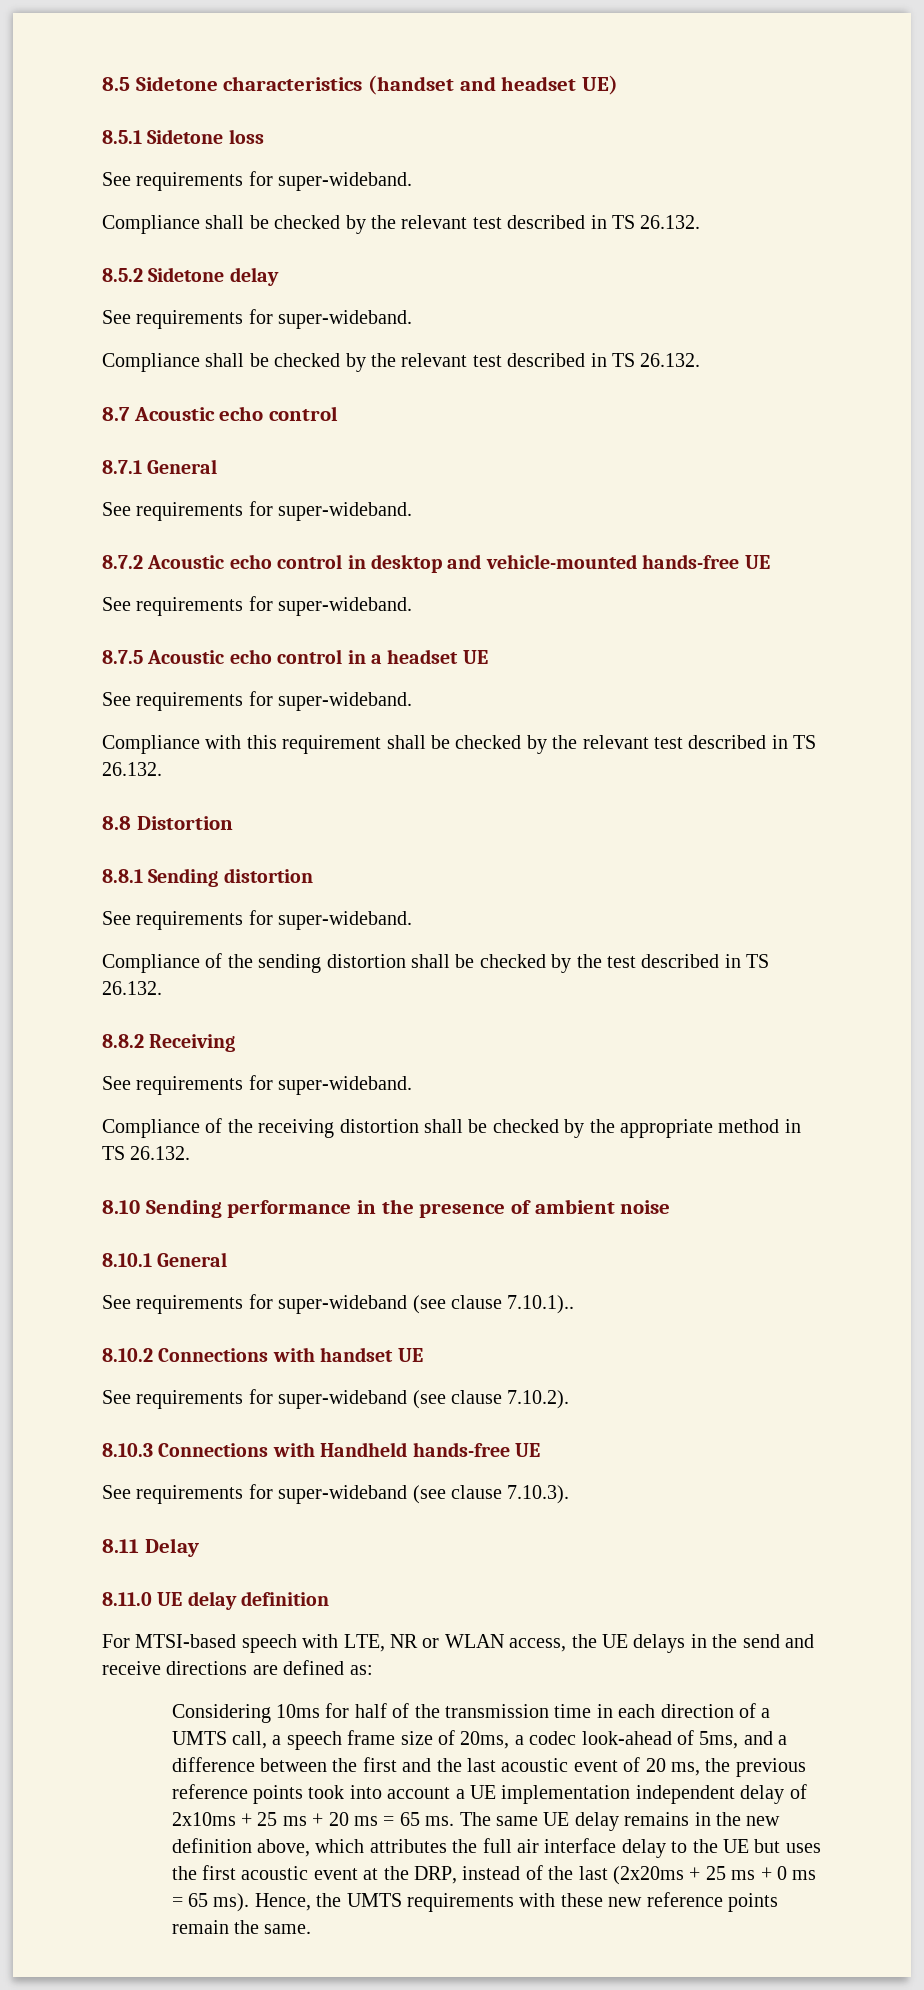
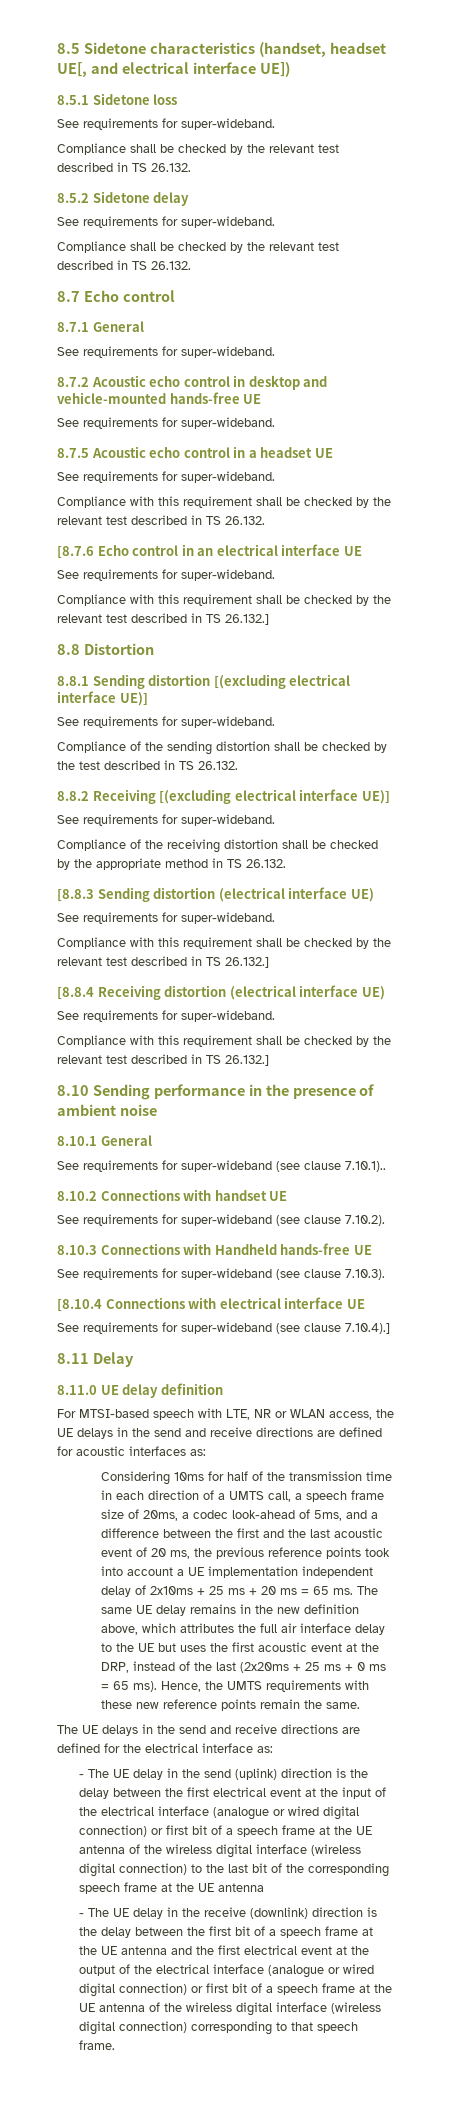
[368,75,619,95] (handset and headset UE) -> [258,42,386,57] [57,62,290,77] (handset, headset UE[, and electrical interface UE])
[133,406,264,421] Acoustic echo -> [83,290,119,302] Echo
(162, 769) none -> [57,544,362,559] [57,569,275,581] [57,594,391,606] [57,613,269,625] // [8.7.6 Echo control in an electrical interface UE // See requirements for super-wideband. // Compliance with this requirement shall be checked by the relevant test described in TS 26.132.]
(313, 875) none -> [213,674,351,689] [57,691,148,706] [(excluding electrical interface UE)]
(236, 1043) none -> [159,789,390,804] [(excluding electrical interface UE)]
(191, 1153) none -> [57,887,374,902] [57,912,275,924] [57,937,391,949] [57,956,269,968] [57,985,385,1000] [57,1010,275,1022] [57,1035,391,1047] [57,1054,269,1066] // [8.8.3 Sending distortion (electrical interface UE) // See requirements for super-wideband. // Compliance with this requirement shall be checked by the relevant test described in TS 26.132.] // [8.8.4 Receiving distortion (electrical interface UE) // See requirements for super-wideband. // Compliance with this requirement shall be checked by the relevant test described in TS 26.132.]
(570, 1494) none -> [57,1297,365,1312] [57,1322,390,1334] // [8.10.4 Connections with electrical interface UE // See requirements for super-wideband (see clause 7.10.4).]
(345, 1667) none -> [57,1446,186,1456] for acoustic interfaces
(312, 1929) none -> [57,1724,360,1736] [57,1743,273,1753] [79,1768,369,1780] [79,1787,387,1799] [79,1806,360,1820] [79,1825,373,1837] [79,1844,362,1858] [79,1863,390,1877] [79,1882,265,1894] [79,1907,378,1919] [79,1926,374,1938] [79,1945,370,1955] [79,1964,375,1978] [79,1983,393,1997] [79,2002,382,2016] [79,2021,359,2035] [79,2040,116,2050] // The UE delays in the send and receive directions are defined for the electrical interface as: // - The UE delay in the send (uplink) direction is the delay between the first electrical event at the input of the electrical interface (analogue or wired digital connection) or first bit of a speech frame at the UE antenna of the wireless digital interface (wireless digital connection) to the last bit of the corresponding speech frame at the UE antenna // - The UE delay in the receive (downlink) direction is the delay between the first bit of a speech frame at the UE antenna and the first electrical event at the output of the electrical interface (analogue or wired digital connection) or first bit of a speech frame at the UE antenna of the wireless digital interface (wireless digital connection) corresponding to that speech frame.

